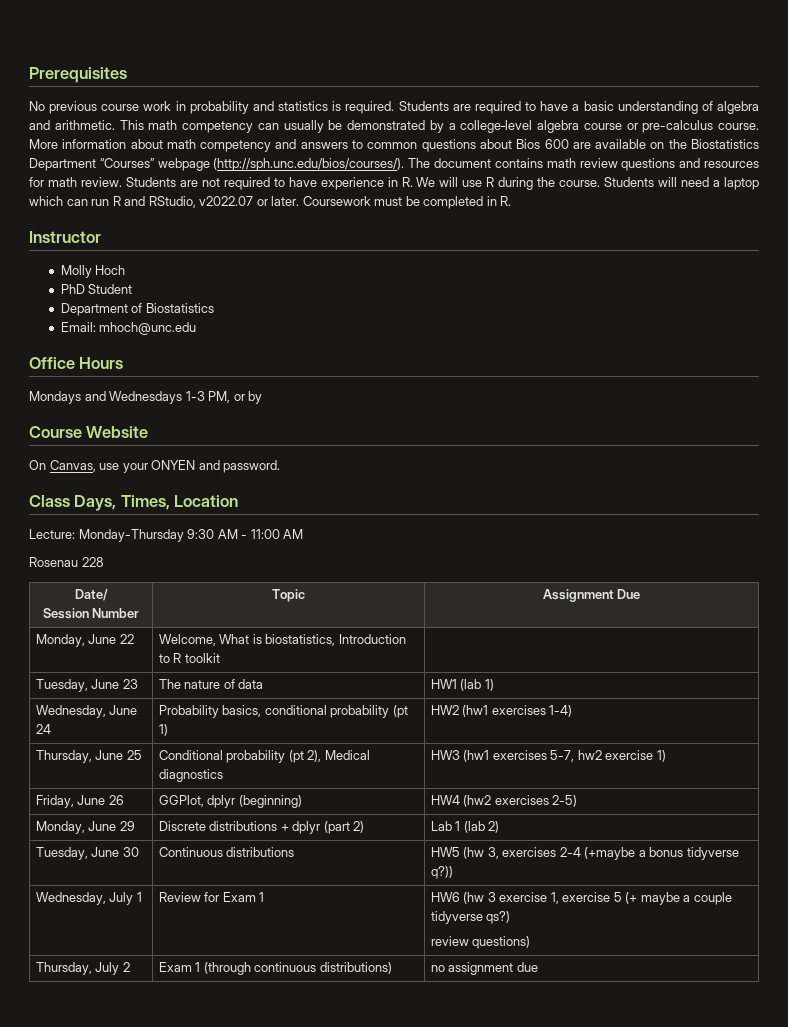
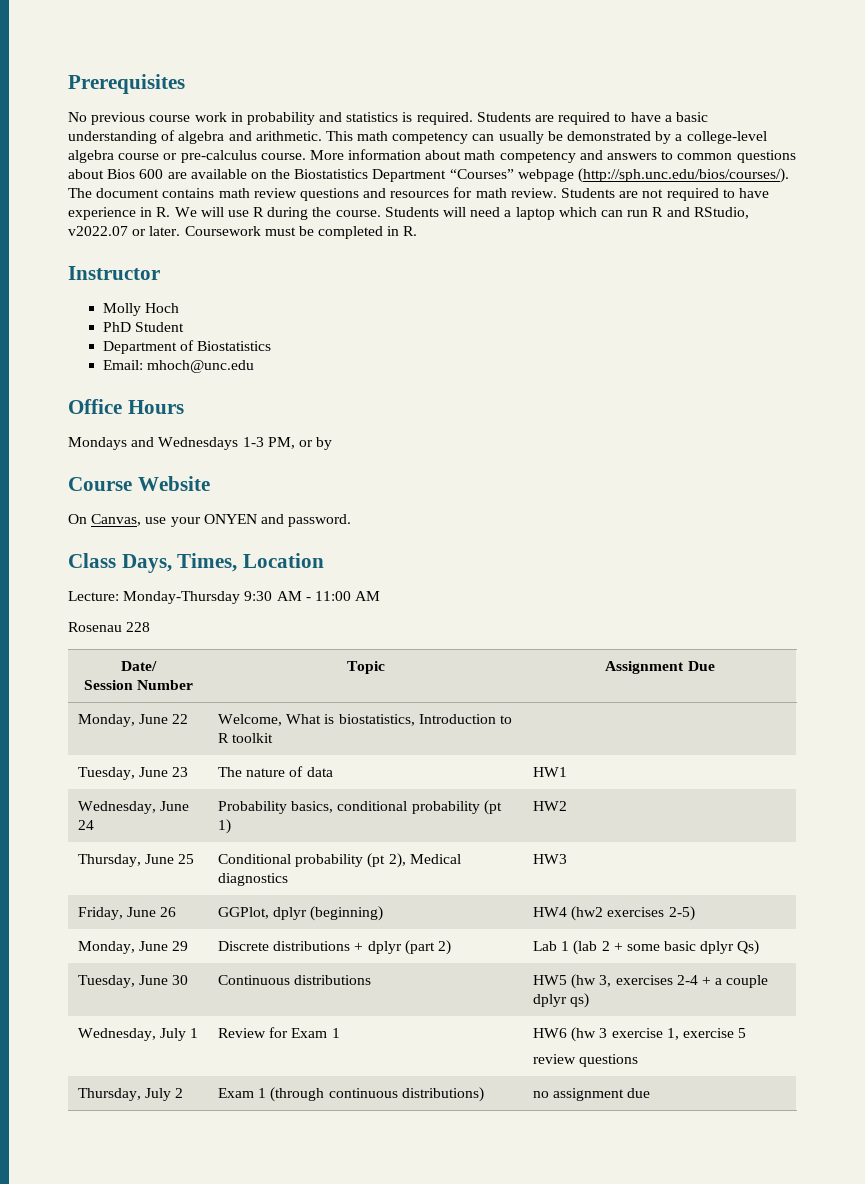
[460,679,494,691] (lab 1) -> (567, 772) none
[462,705,573,717] (hw1 exercises 1-4) -> (567, 806) none
[463,750,666,762] (hw1 exercises 5-7, hw2 exercise 1) -> (567, 859) none
[488,821,500,833] 2) -> [601,940,760,955] 2 + some basic dplyr Qs)
[584,847,739,860] [430,866,453,879] (+maybe a bonus tidyverse q?)) -> [701,975,769,988] [532,993,590,1008] + a couple dplyr qs)
[625,892,732,905] [430,911,511,924] [430,936,531,949] (+ maybe a couple tidyverse qs?) // review questions) -> [532,1054,639,1067] // review questions

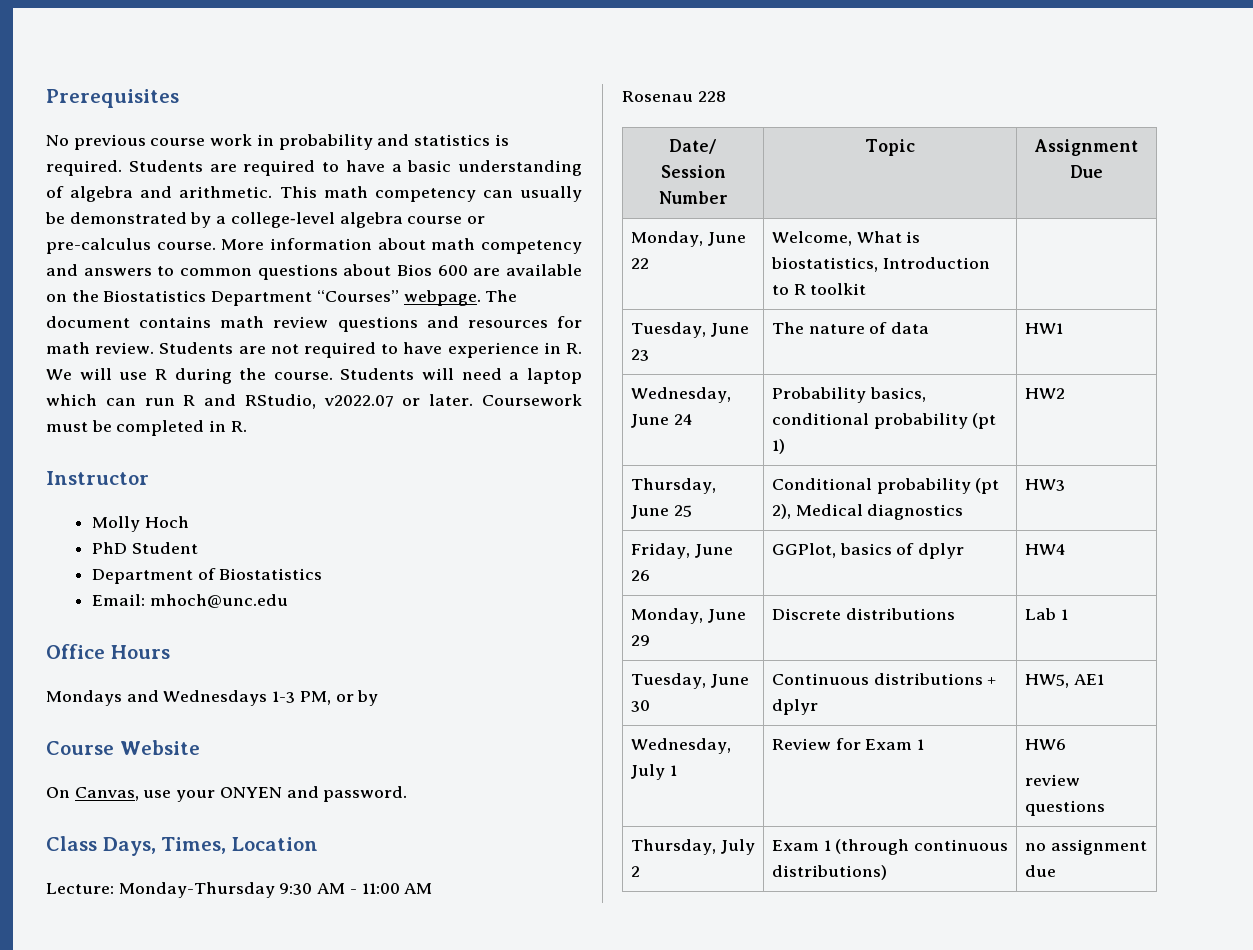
[517,168,790,183] webpage (http://sph.unc.edu/bios/courses/). -> [403,290,481,306] webpage.
[273,906,384,921] dplyr (beginning) -> [839,543,965,559] basics of dplyr
[571,906,695,921] (hw2 exercises 2-5) -> (1066, 549) none
[354,940,451,955] [532,940,760,955] + dplyr (part 2) | Lab 1 (lab 2 + some basic dplyr Qs) -> [1024,608,1068,620] | Lab 1
[532,974,769,989] [532,993,590,1008] | HW5 (hw 3, exercises 2-4 + a couple dplyr qs) -> [987,677,997,685] [771,699,818,715] [1024,674,1104,688] + dplyr | HW5, AE1
[571,1027,747,1042] (hw 3 exercise 1, exercise 5 -> (1066, 744) none

